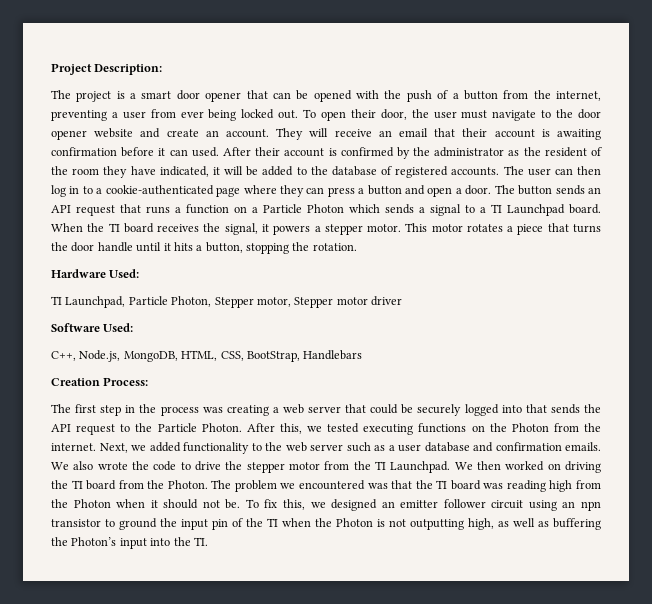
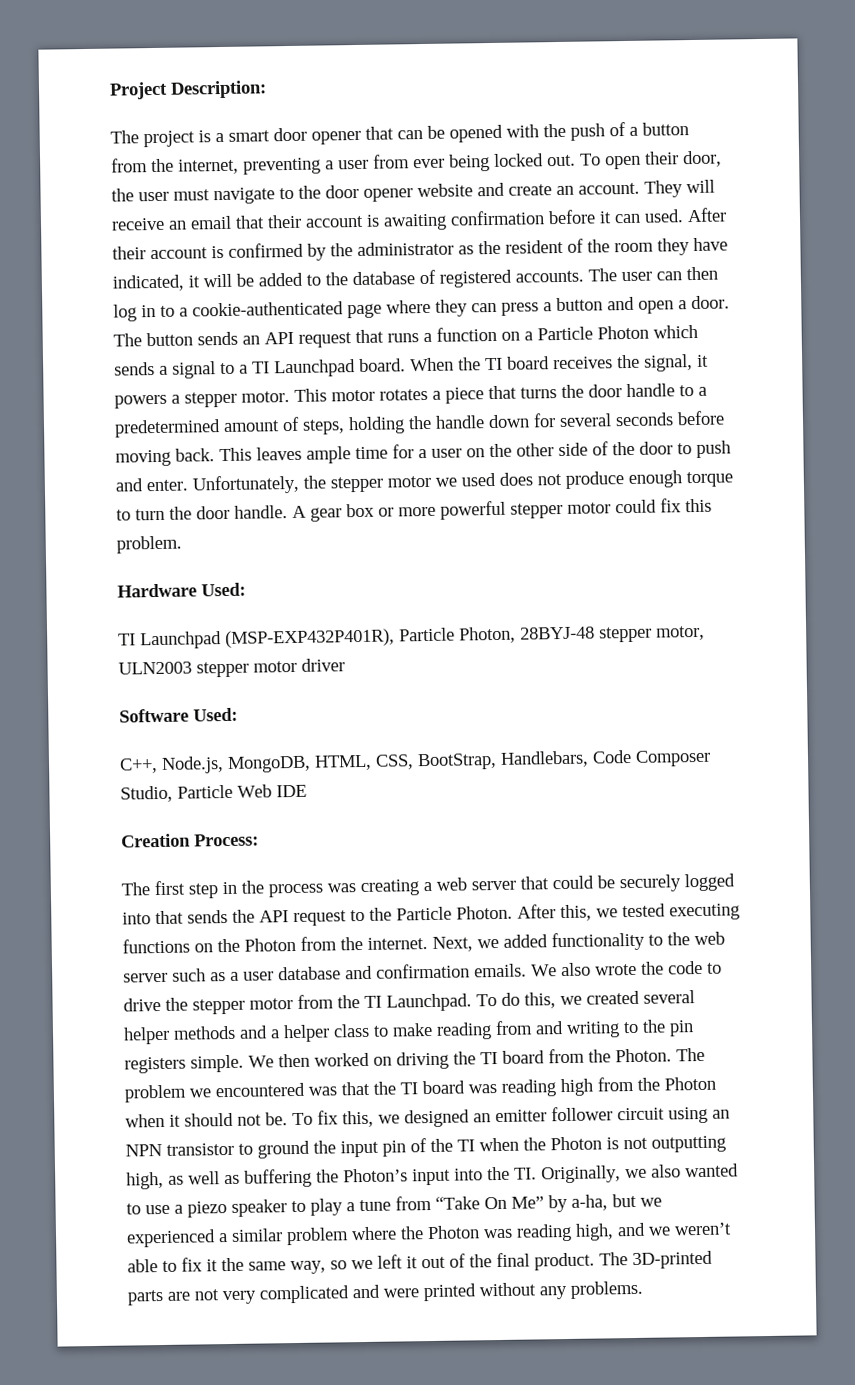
[136,242,357,254] [51,269,140,278] [51,296,334,308] until it hits a button, stopping the rotation. // Hardware Used: // TI Launchpad, Particle Photon, Stepper motor, Stepper -> [679,385,707,397] [114,410,725,438] [115,440,731,467] [115,470,733,495] [116,498,712,522] [116,535,182,554] [117,582,246,598] [118,625,705,650] [118,661,249,678] to a predetermined amount of steps, holding the handle down for several seconds before moving back. This leaves ample time for a user on the other side of the door to push and enter. Unfortunately, the stepper motor we used does not produce enough torque to turn the door handle. A gear box or more powerful stepper motor could fix this problem. // Hardware Used: // TI Launchpad (MSP-EXP432P401R), Particle Photon, 28BYJ-48 stepper motor, ULN2003 stepper
[303,350,363,360] Handlebars -> [500,749,711,768] [120,784,307,803] Handlebars, Code Composer Studio, Particle Web IDE
(451, 467) none -> [476,990,695,1009] [123,1019,694,1045] [124,1054,244,1074] To do this, we created several helper methods and a helper class to make reading from and writing to the pin registers simple.
[580,501,601,511] npn -> [125,1143,162,1157] NPN
(208, 541) none -> [541,1163,739,1184] [126,1193,662,1218] [126,1222,732,1248] [127,1250,713,1275] [127,1280,644,1306] Originally, we also wanted to use a piezo speaker to play a tune from “Take On Me” by a-ha, but we experienced a similar problem where the Photon was reading high, and we weren’t able to fix it the same way, so we left it out of the final product. The 3D-printed parts are not very complicated and were printed without any problems.

